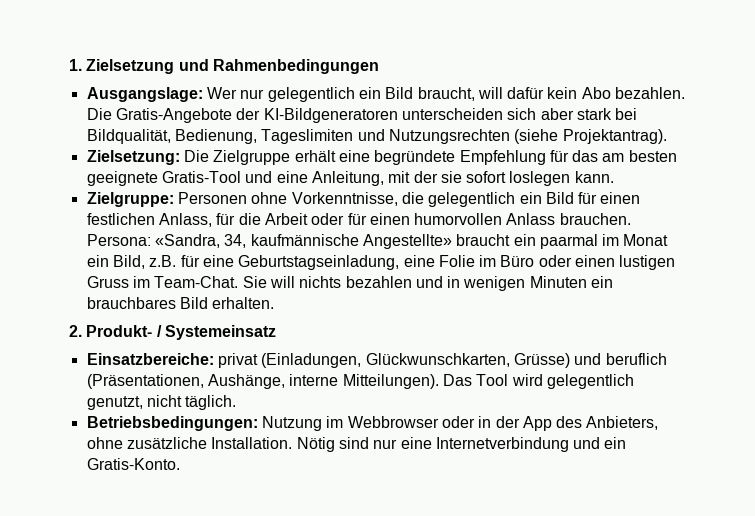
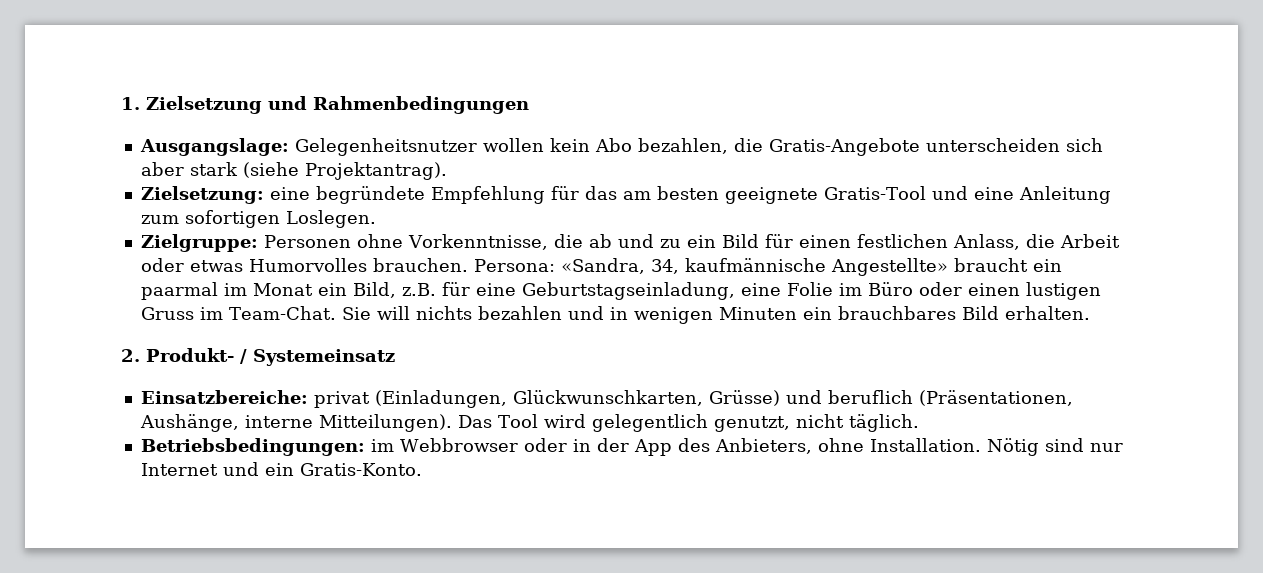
[206,87,686,102] [86,108,638,123] [86,129,510,144] Wer nur gelegentlich ein Bild braucht, will dafür kein Abo bezahlen. Die Gratis-Angebote der KI-Bildgeneratoren unterscheiden sich aber stark bei Bildqualität, Bedienung, Tageslimiten und Nutzungsrechten -> [294,138,1103,156] [140,162,238,176] Gelegenheitsnutzer wollen kein Abo bezahlen, die Gratis-Angebote unterscheiden sich aber stark
[183,150,336,165] Die Zielgruppe erhält -> (264, 195) none
[311,171,614,186] Anleitung, mit der sie sofort loslegen kann. -> [1018,186,1111,204] [140,210,376,228] Anleitung zum sofortigen Loslegen.
[428,192,516,207] gelegentlich -> [588,234,681,248] ab und zu
[216,213,236,225] für -> (1020, 242) none
[347,213,556,225] für einen humorvollen Anlass -> [189,258,367,272] etwas Humorvolles
[261,416,322,431] Nutzung -> (365, 447) none
[126,437,207,449] zusätzliche -> (864, 445) none
[400,437,569,452] eine Internetverbindung -> [140,463,218,476] Internet

